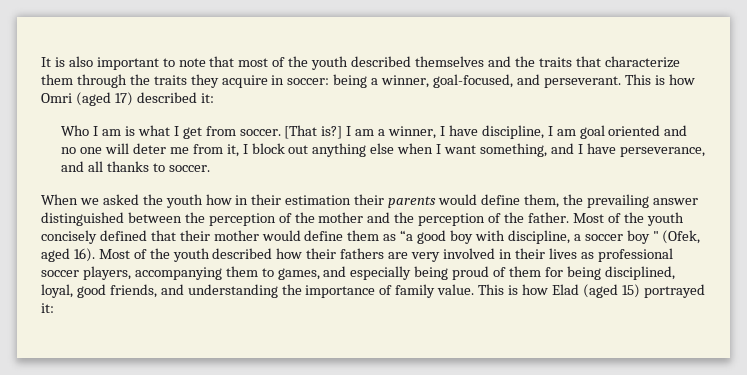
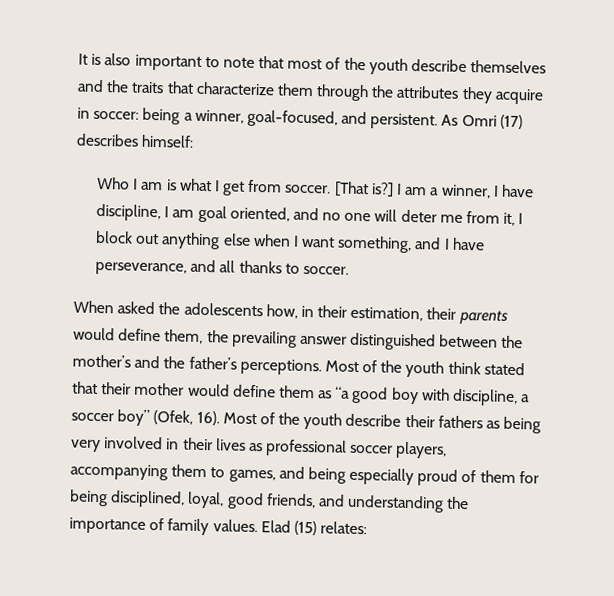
[351,56,412,67] described -> [411,58,468,73] describe
[153,75,187,85] traits -> [396,85,460,99] attributes
[543,74,695,88] [41,92,214,106] perseverant. This is how Omri (aged 17) described it: -> [370,113,523,130] [76,133,195,148] persistent. As Omri (17) describes himself:
[608,125,661,136] oriented -> [229,206,290,222] oriented,
[79,198,99,205] we -> (114, 307) none
[165,194,352,208] youth how in their estimation -> [183,302,424,322] adolescents how, in their estimation,
[208,212,684,226] [41,230,147,244] perception of the mother and the perception of the father. Most of the youth concisely defined -> [72,354,525,378] mother’s and the father’s perceptions. Most of the youth think stated
[626,230,701,244] [41,248,70,262] boy " (Ofek, aged -> [117,409,194,427] boy” (Ofek,
[212,248,409,259] described how their fathers are -> [345,413,542,434] describe their fathers as being
[350,266,449,280] especially being -> [307,467,415,486] being especially
[437,284,705,298] [41,303,54,313] value. This is how Elad (aged 15) portrayed it: -> [212,519,368,536] values. Elad (15) relates:

